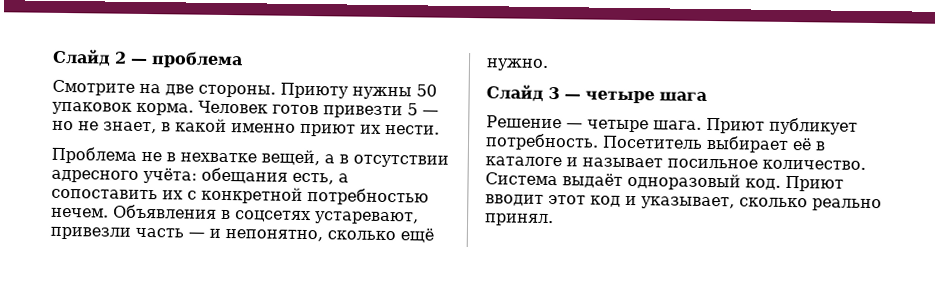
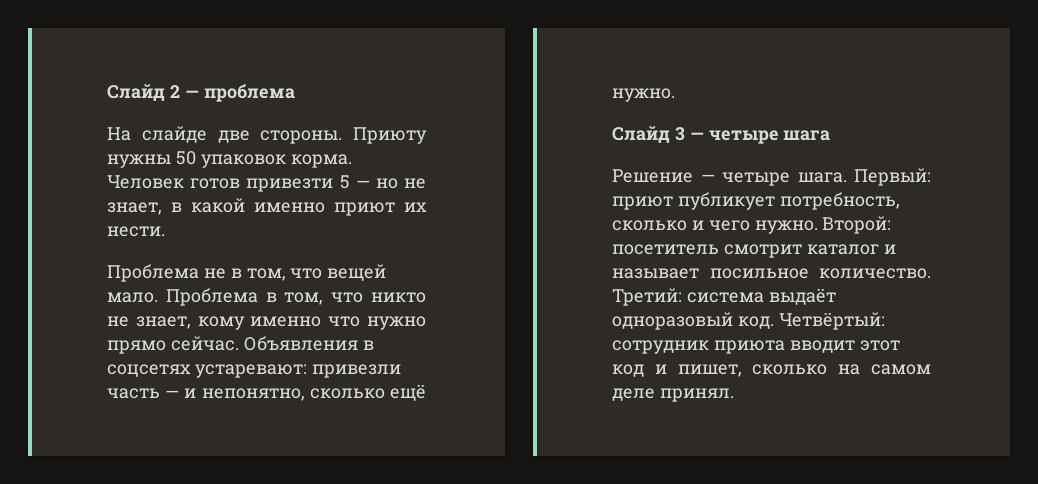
[52,79,161,96] Смотрите на -> [107,126,207,143] На слайде
[180,149,449,168] [51,167,349,185] [51,186,429,206] [51,207,109,218] нехватке вещей, а в отсутствии адресного учёта: обещания есть, а сопоставить их с конкретной потребностью нечем. -> [246,264,387,281] [107,288,427,306] [107,316,426,330] [107,336,239,354] том, что вещей мало. Проблема в том, что никто не знает, кому именно что нужно прямо сейчас.
[315,211,419,225] устаревают, -> [194,364,307,378] устаревают:
[706,117,858,135] [485,133,826,153] [485,156,562,167] Приют публикует потребность. Посетитель выбирает её в каталоге -> [854,168,931,186] [612,192,900,210] [612,216,892,234] [612,244,879,258] Первый: приют публикует потребность, сколько и чего нужно. Второй: посетитель смотрит каталог
[485,172,558,186] Система -> [612,288,764,306] Третий: система
[785,175,844,192] Приют -> [778,312,885,330] [612,340,785,354] Четвёртый: сотрудник приюта
[641,196,882,212] указывает, сколько реально -> [677,364,931,377] [612,388,655,401] пишет, сколько на самом деле

